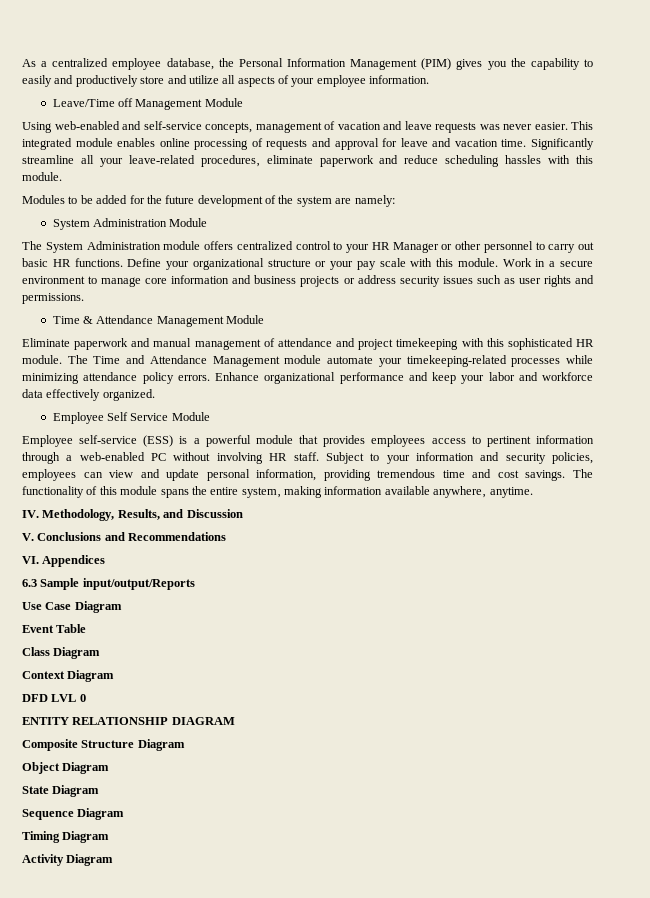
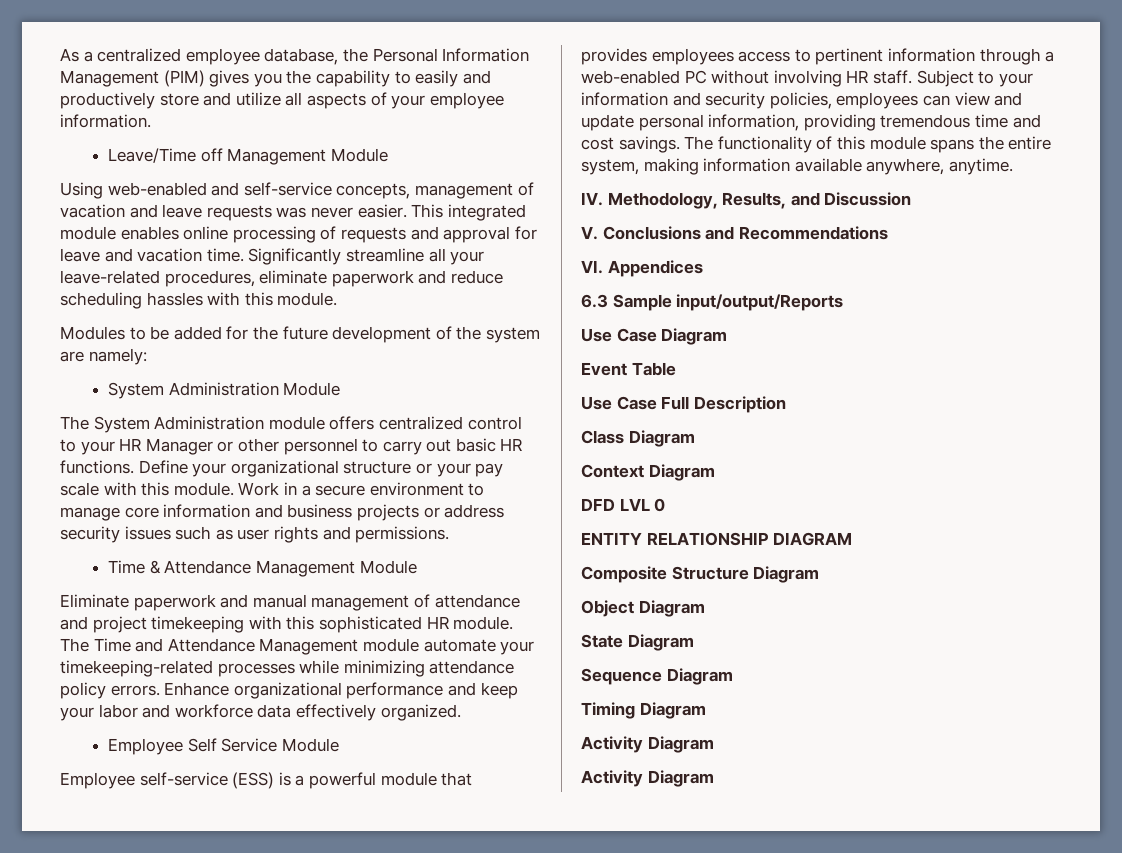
(87, 628) none -> [581,396,786,413] // Use Case Full Description
(114, 860) none -> [581,770,714,787] // Activity Diagram

